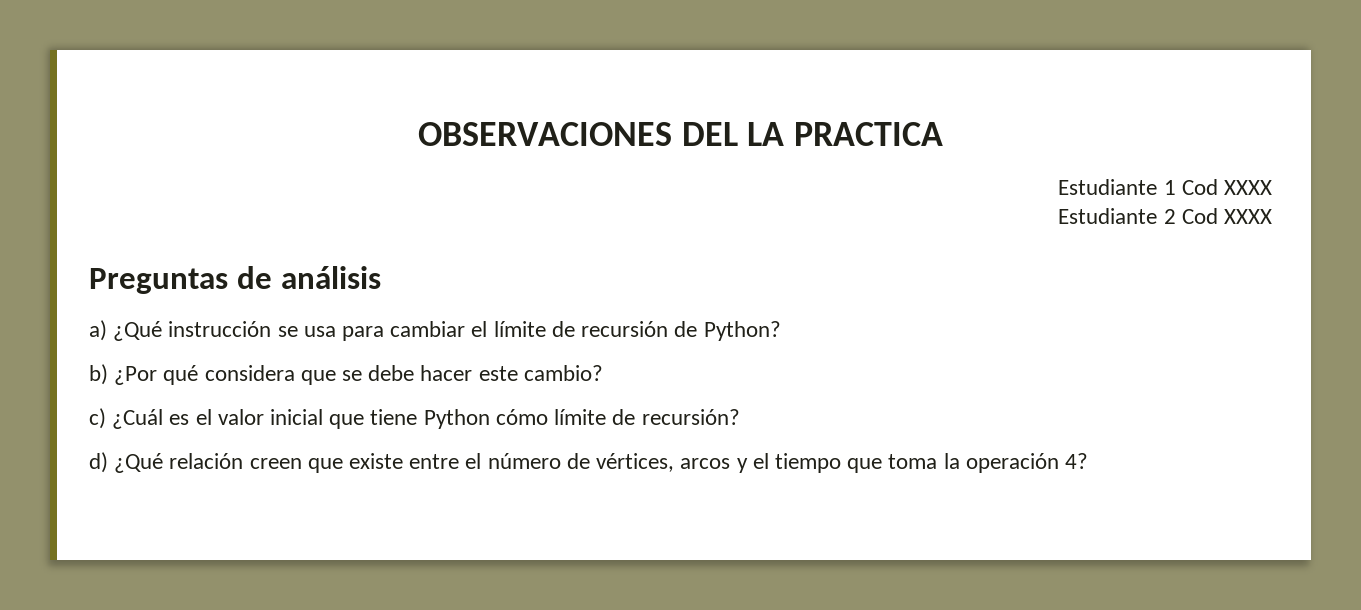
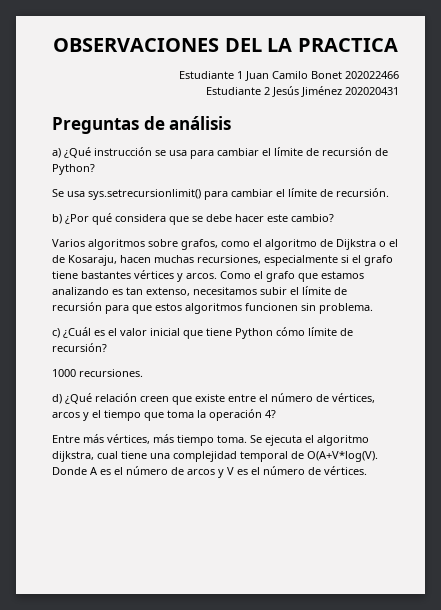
[1181,179,1272,195] Cod XXXX -> [245,71,399,81] Juan Camilo Bonet 202022466
[1181,208,1272,224] Cod XXXX -> [272,86,399,97] Jesús Jiménez 202020431
(781, 331) none -> [52,188,389,200] // Se usa sys.setrecursionlimit() para cambiar el límite de recursión.
(603, 373) none -> [52,239,398,250] [52,255,393,266] [52,270,364,282] [52,286,347,296] [52,302,373,314] // Varios algoritmos sobre grafos, como el algoritmo de Dijkstra o el de Kosaraju, hacen muchas recursiones, especialmente si el grafo tiene bastantes vértices y arcos. Como el grafo que estamos analizando es tan extenso, necesitamos subir el límite de recursión para que estos algoritmos funcionen sin problema.
(740, 417) none -> [52,369,143,377] // 1000 recursiones.
(1088, 461) none -> [52,434,369,446] [52,451,378,462] [52,466,367,478] // Entre más vértices, más tiempo toma. Se ejecuta el algoritmo dijkstra, cual tiene una complejidad temporal de O(A+V*log(V). Donde A es el número de arcos y V es el número de vértices.

